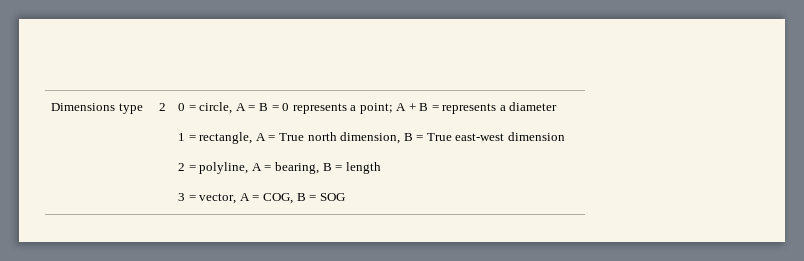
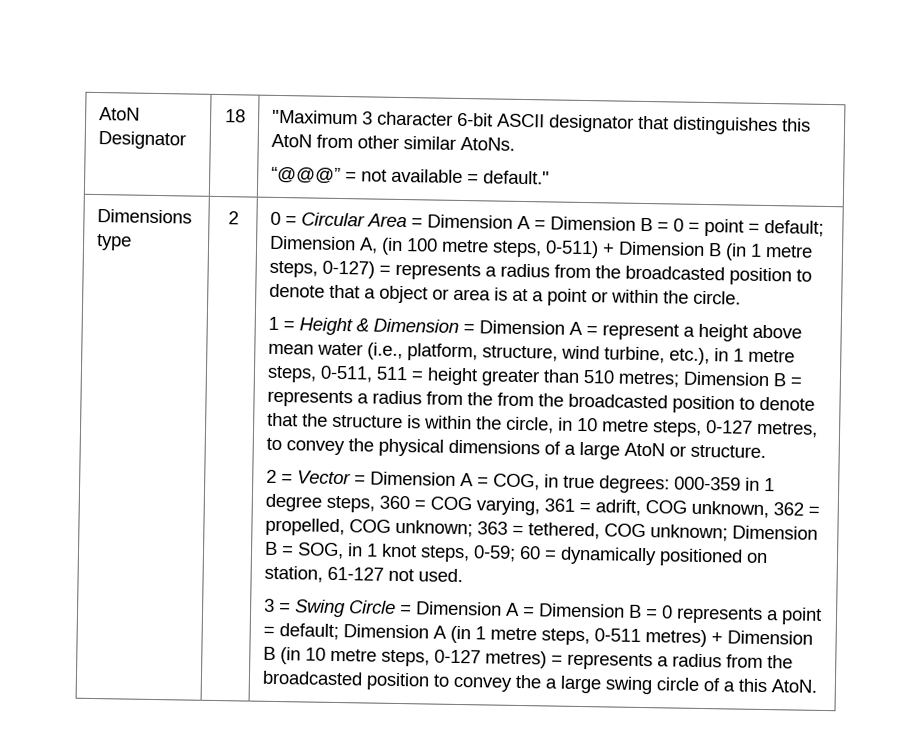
(51, 107) none -> [98,107,140,121] [97,131,186,150] [224,109,246,123] [271,109,811,136] [270,133,515,151] [270,166,550,185] AtoN Designator | 18 | "Maximum 3 character 6-bit ASCII designator that distinguishes this AtoN from other similar AtoNs. // “@@@” = not available = default." //
[199,102,256,114] circle, A = -> [300,212,824,237] [268,235,813,261] [268,260,812,286] [268,283,741,307] [267,316,802,342] [267,342,795,366] [266,365,802,388] [266,389,815,414] [266,412,818,438] [265,437,766,460] [265,469,775,494] [264,493,820,519] [264,517,818,542] [263,541,768,567] [263,565,463,583] [263,598,625,618] Circular Area = Dimension A = Dimension B = 0 = point = default; Dimension A, (in 100 metre steps, 0-511) + Dimension B (in 1 metre steps, 0-127) = represents a radius from the broadcasted position to denote that a object or area is at a point or within the circle. // 1 = Height & Dimension = Dimension A = represent a height above mean water (i.e., platform, structure, wind turbine, etc.), in 1 metre steps, 0-511, 511 = height greater than 510 metres; Dimension B = represents a radius from the from the broadcasted position to denote that the structure is within the circle, in 10 metre steps, 0-127 metres, to convey the physical dimensions of a large AtoN or structure. // 2 = Vector = Dimension A = COG, in true degrees: 000-359 in 1 degree steps, 360 = COG varying, 361 = adrift, COG unknown, 362 = propelled, COG unknown; 363 = tethered, COG unknown; Dimension B = SOG, in 1 knot steps, 0-59; 60 = dynamically positioned on station, 61-127 not used. // 3 = Swing Circle = Dimension A = Dimension
[359,102,558,114] [178,132,565,144] [178,162,381,174] [178,193,345,204] point; A + B = represents a diameter // 1 = rectangle, A = True north dimension, B = True east-west dimension // 2 = polyline, A = bearing, B = length // 3 = vector, A = COG, B = SOG -> [780,607,822,625] [262,623,813,648] [262,646,793,671] [261,670,817,695] point = default; Dimension A (in 1 metre steps, 0-511 metres) + Dimension B (in 10 metre steps, 0-127 metres) = represents a radius from the broadcasted position to convey the a large swing circle of a this AtoN.

